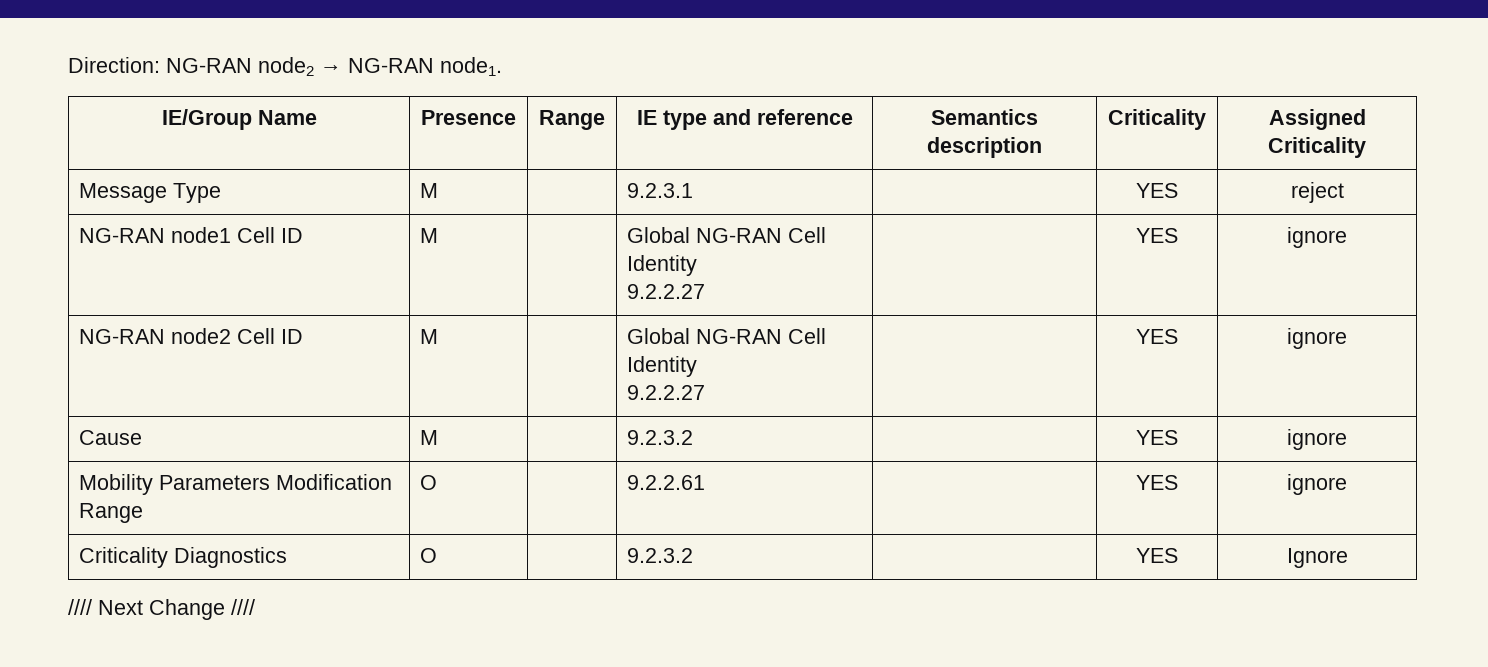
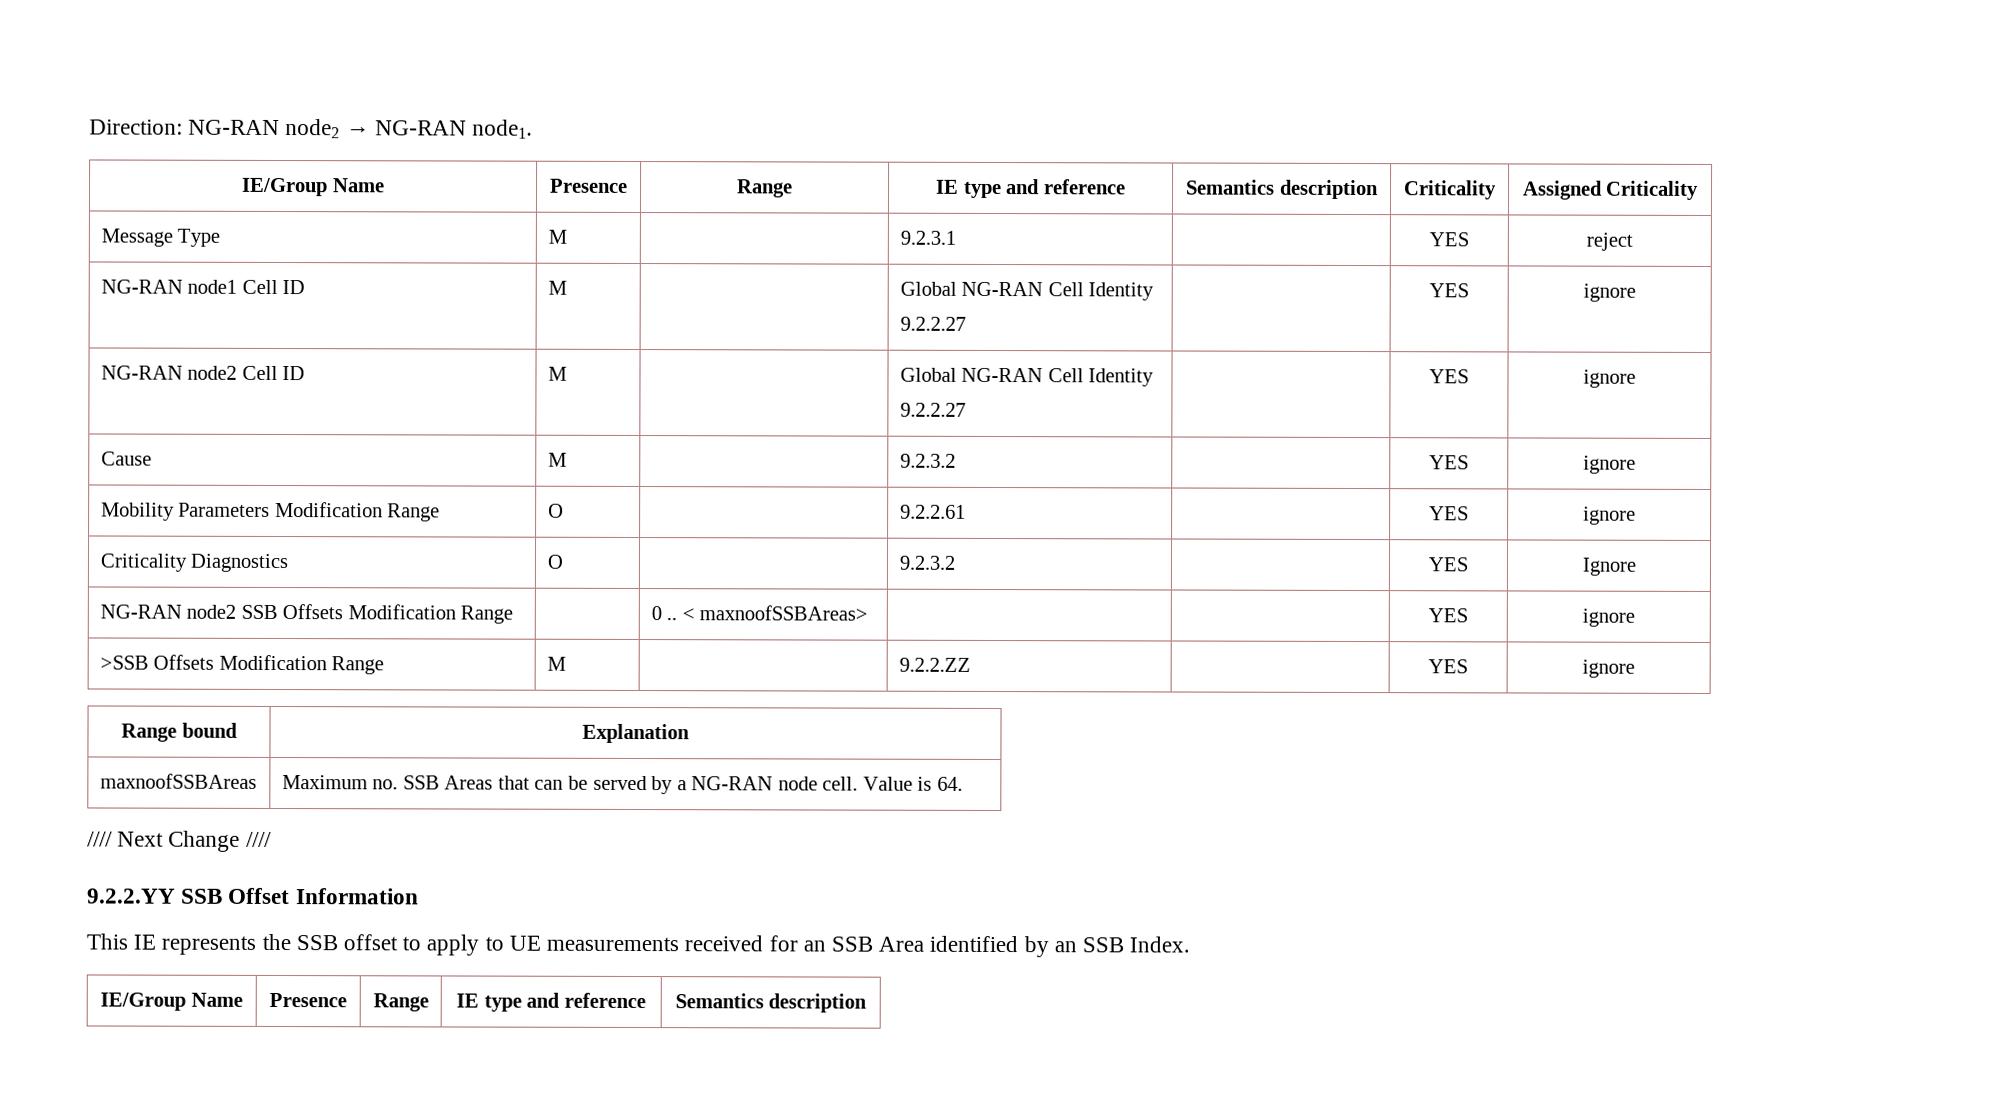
[68,599,255,620] // //// Next Change //// -> [99,604,514,624] [650,605,869,621] [1428,608,1468,623] [1582,608,1635,627] [99,654,385,675] [546,656,566,671] [898,657,971,672] [1428,659,1468,674] [1582,659,1635,678] [121,722,238,742] [582,723,690,744] [99,773,257,789] [281,775,963,795] [87,830,272,852] [87,887,419,905] [86,933,1191,958] [100,992,243,1011] [269,992,347,1008] [372,993,429,1012] [456,992,646,1012] [674,993,868,1013] // NG-RAN node2 SSB Offsets Modification Range | | 0 .. < maxnoofSSBAreas> | | | YES | ignore // >SSB Offsets Modification Range | M | | 9.2.2.ZZ | | YES | ignore // Range bound | Explanation // maxnoofSSBAreas | Maximum no. SSB Areas that can be served by a NG-RAN node cell. Value is 64. // //// Next Change //// // 9.2.2.YY SSB Offset Information // This IE represents the SSB offset to apply to UE measurements received for an SSB Area identified by an SSB Index. // IE/Group Name | Presence | Range | IE type and reference | Semantics description

